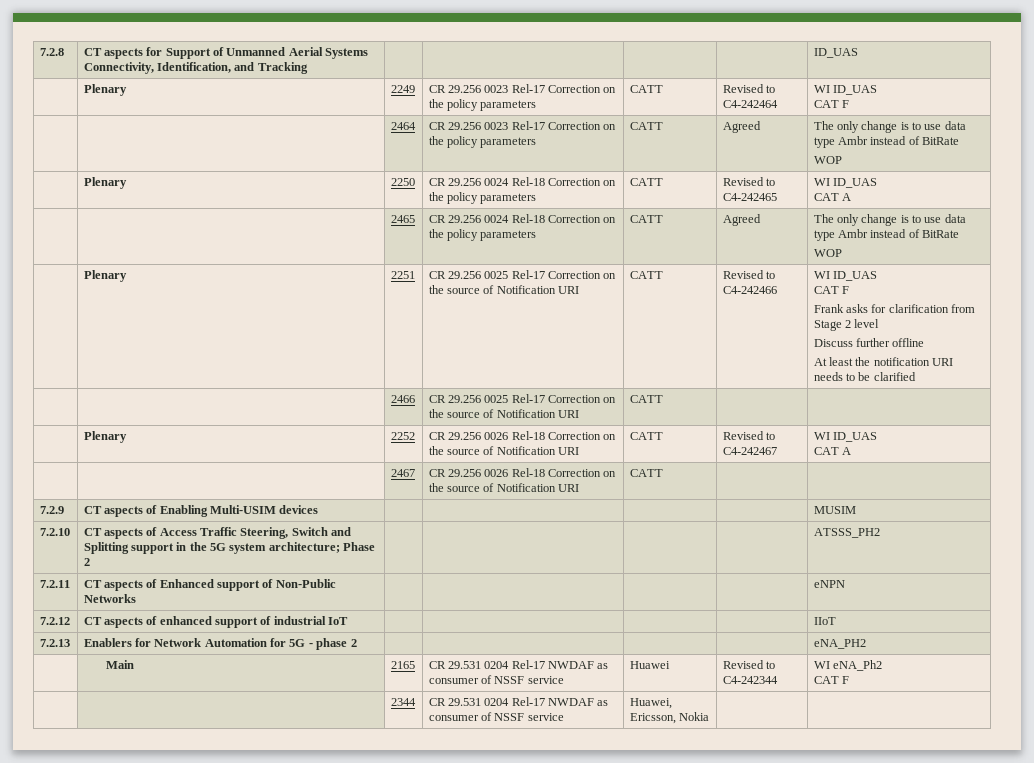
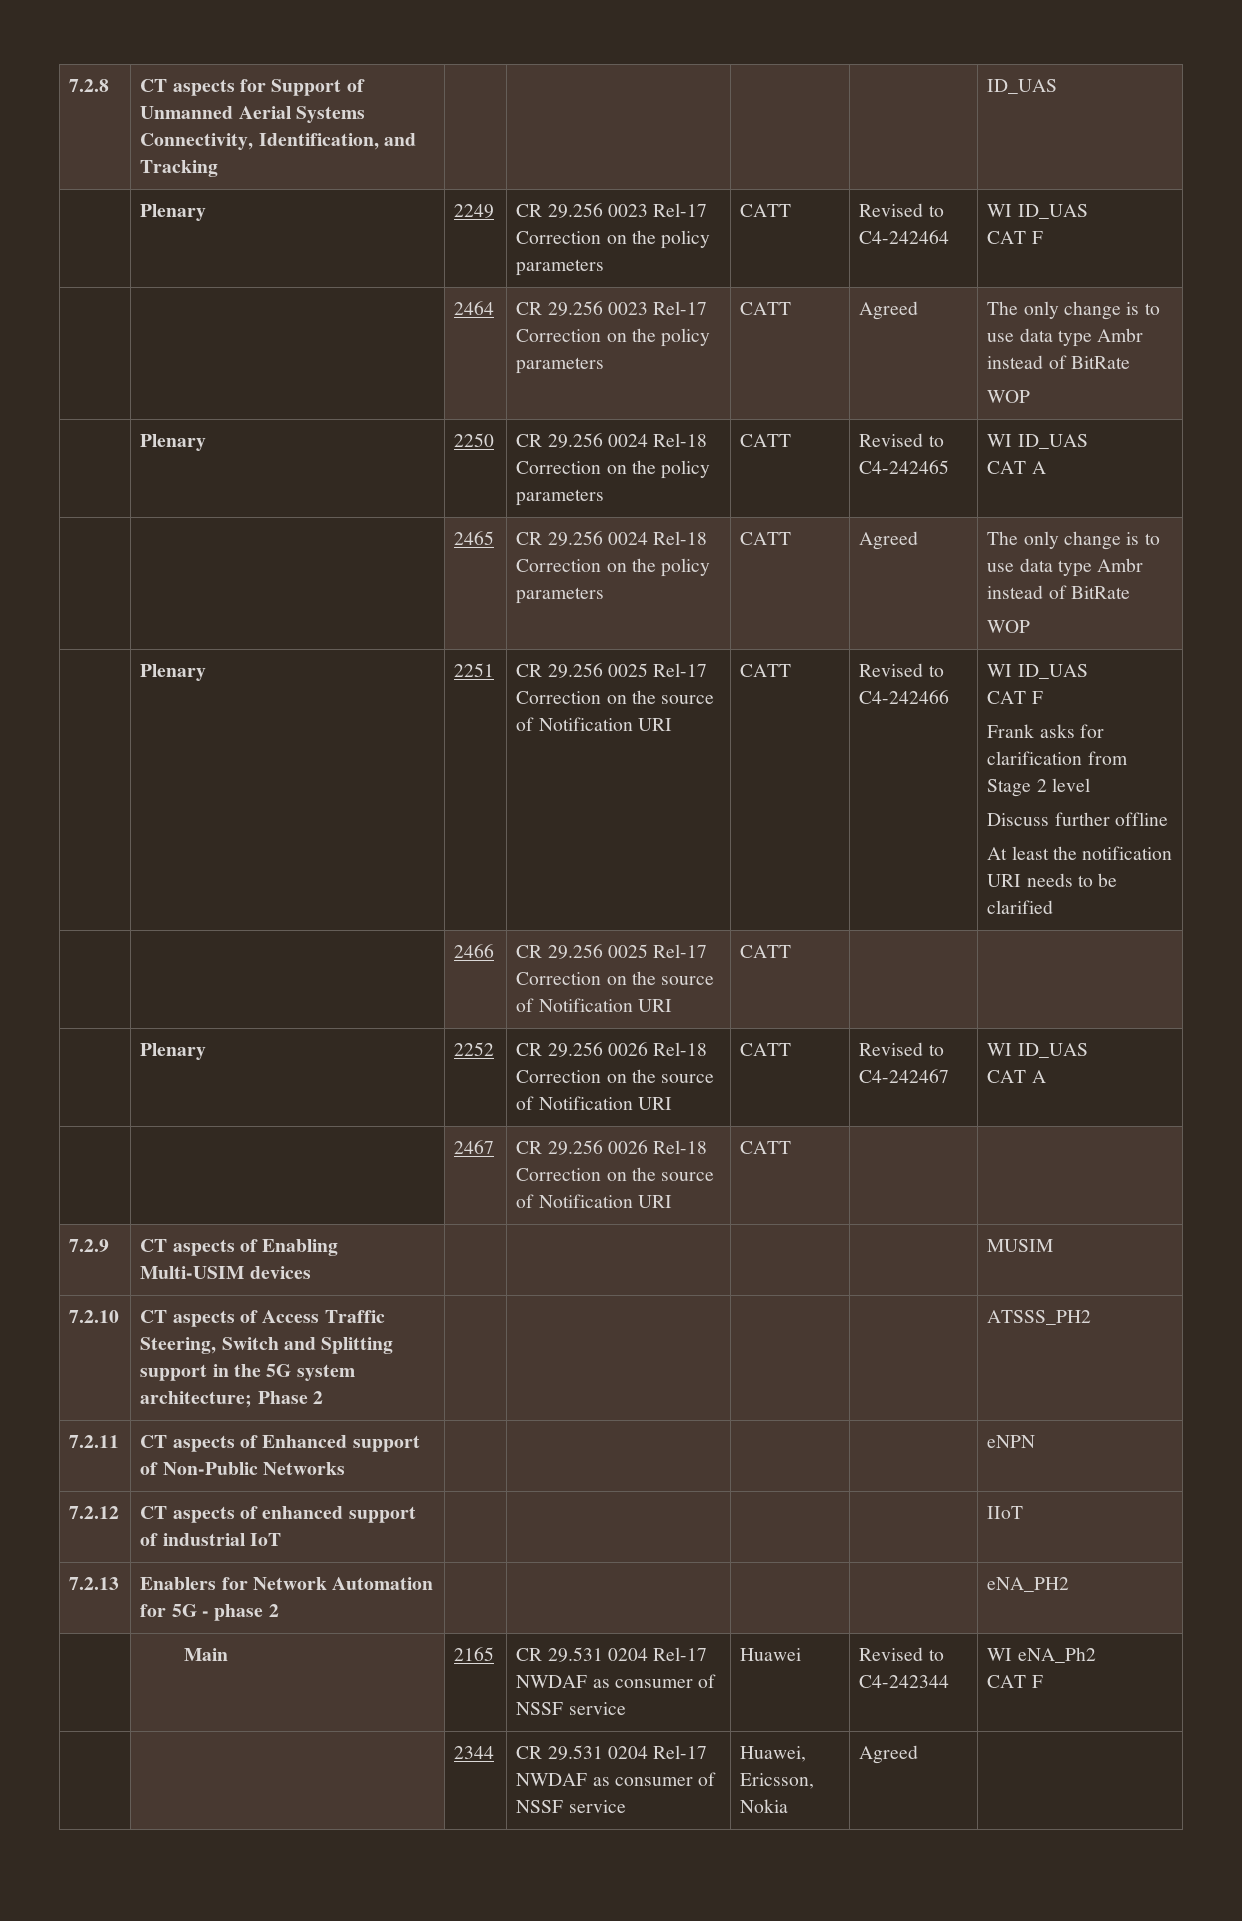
(709, 716) none -> [859,1745,919,1764] Agreed

